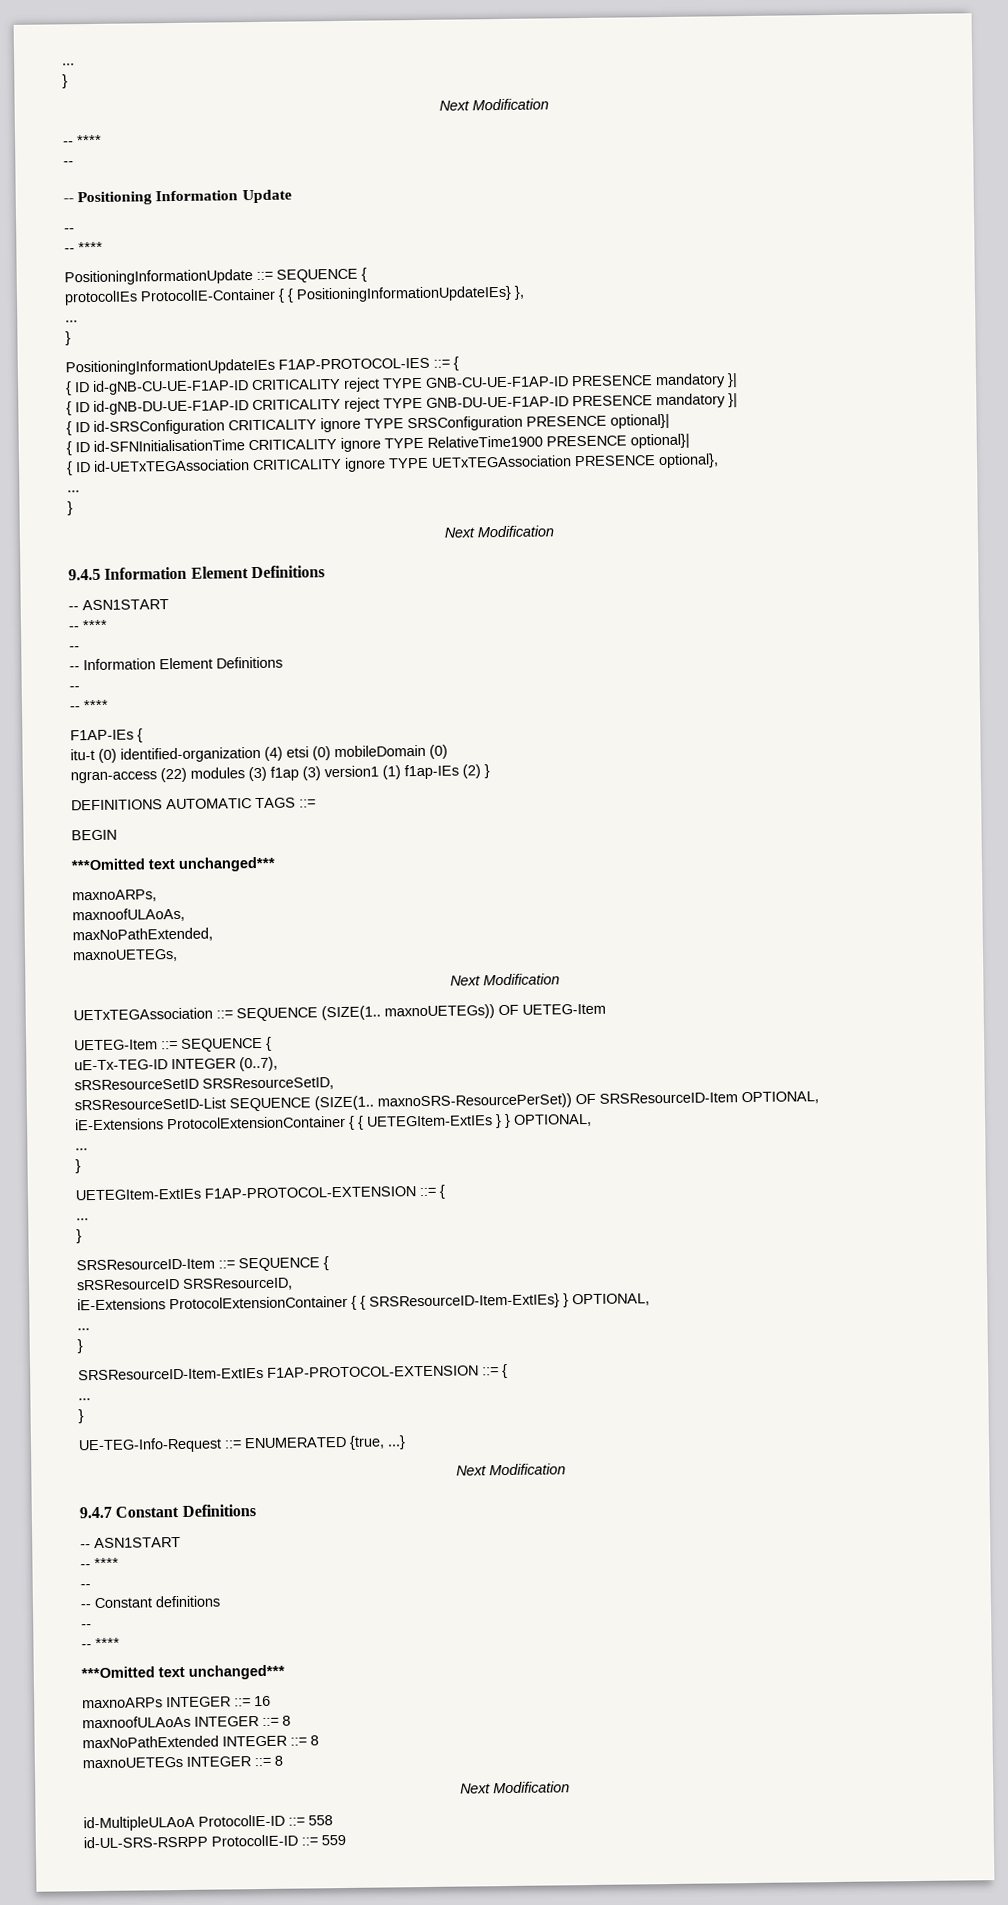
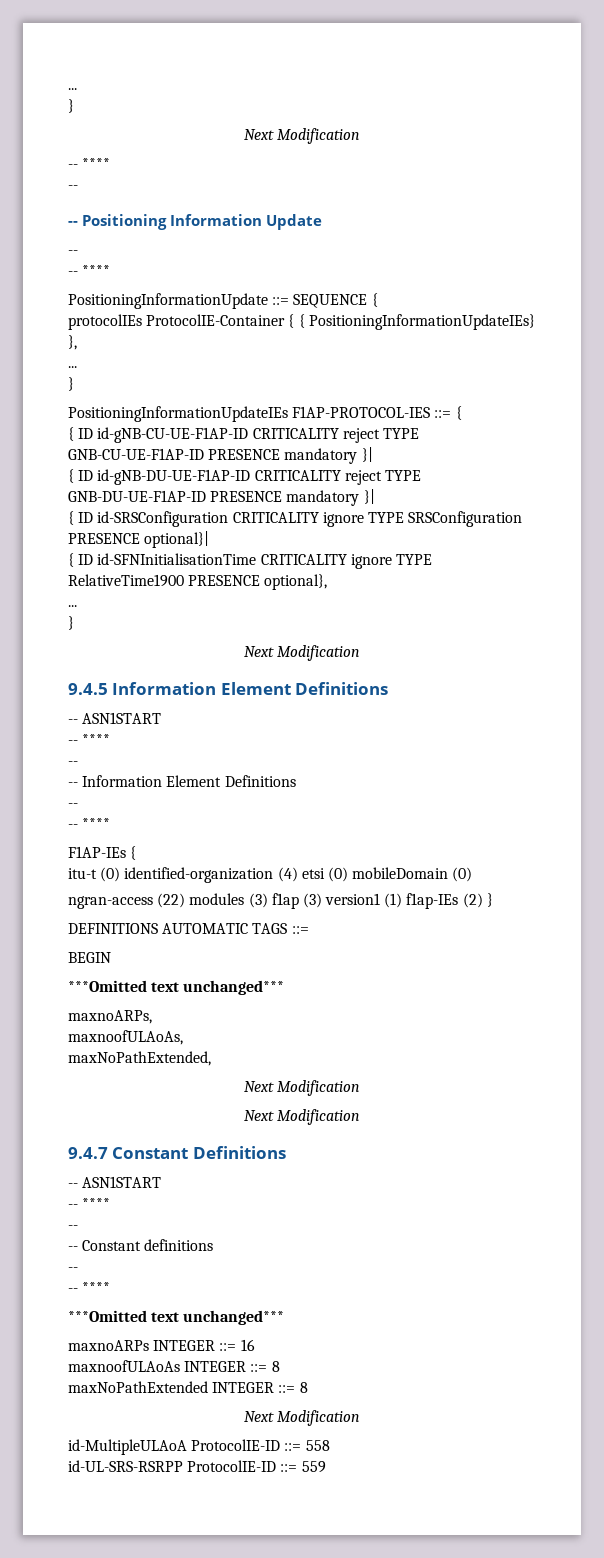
[630,433,690,449] [66,455,656,476] optional}| // { ID id-UETxTEGAssociation CRITICALITY ignore TYPE UETxTEGAssociation PRESENCE -> (261, 580) none
[72,948,178,963] [449,973,560,986] [73,1003,606,1022] [74,1036,272,1052] [74,1056,278,1072] [74,1077,334,1091] [74,1091,819,1112] [75,1113,592,1131] [75,1148,88,1151] [75,1159,81,1174] [75,1184,446,1201] [76,1218,89,1221] [76,1229,82,1244] [76,1256,329,1272] [76,1277,293,1291] [77,1293,650,1311] [77,1328,90,1331] [77,1339,83,1354] [78,1363,508,1381] [78,1398,91,1401] [78,1409,84,1424] [78,1435,406,1454] // maxnoUETEGs, // Next Modification // UETxTEGAssociation ::= SEQUENCE (SIZE(1.. maxnoUETEGs)) OF UETEG-Item // UETEG-Item ::= SEQUENCE { // uE-Tx-TEG-ID INTEGER (0..7), // sRSResourceSetID SRSResourceSetID, // sRSResourceSetID-List SEQUENCE (SIZE(1.. maxnoSRS-ResourcePerSet)) OF SRSResourceID-Item OPTIONAL, // iE-Extensions ProtocolExtensionContainer { { UETEGItem-ExtIEs } } OPTIONAL, // ... // } // UETEGItem-ExtIEs F1AP-PROTOCOL-EXTENSION ::= { // ... // } // SRSResourceID-Item ::= SEQUENCE { // sRSResourceID SRSResourceID, // iE-Extensions ProtocolExtensionContainer { { SRSResourceID-Item-ExtIEs} } OPTIONAL, // ... // } // SRSResourceID-Item-ExtIEs F1AP-PROTOCOL-EXTENSION ::= { // ... // } // UE-TEG-Info-Request ::= ENUMERATED {true, ...} -> [243,1080,361,1096] // Next Modification
[82,1755,283,1769] // maxnoUETEGs INTEGER ::= 8 -> (308, 1387) none

